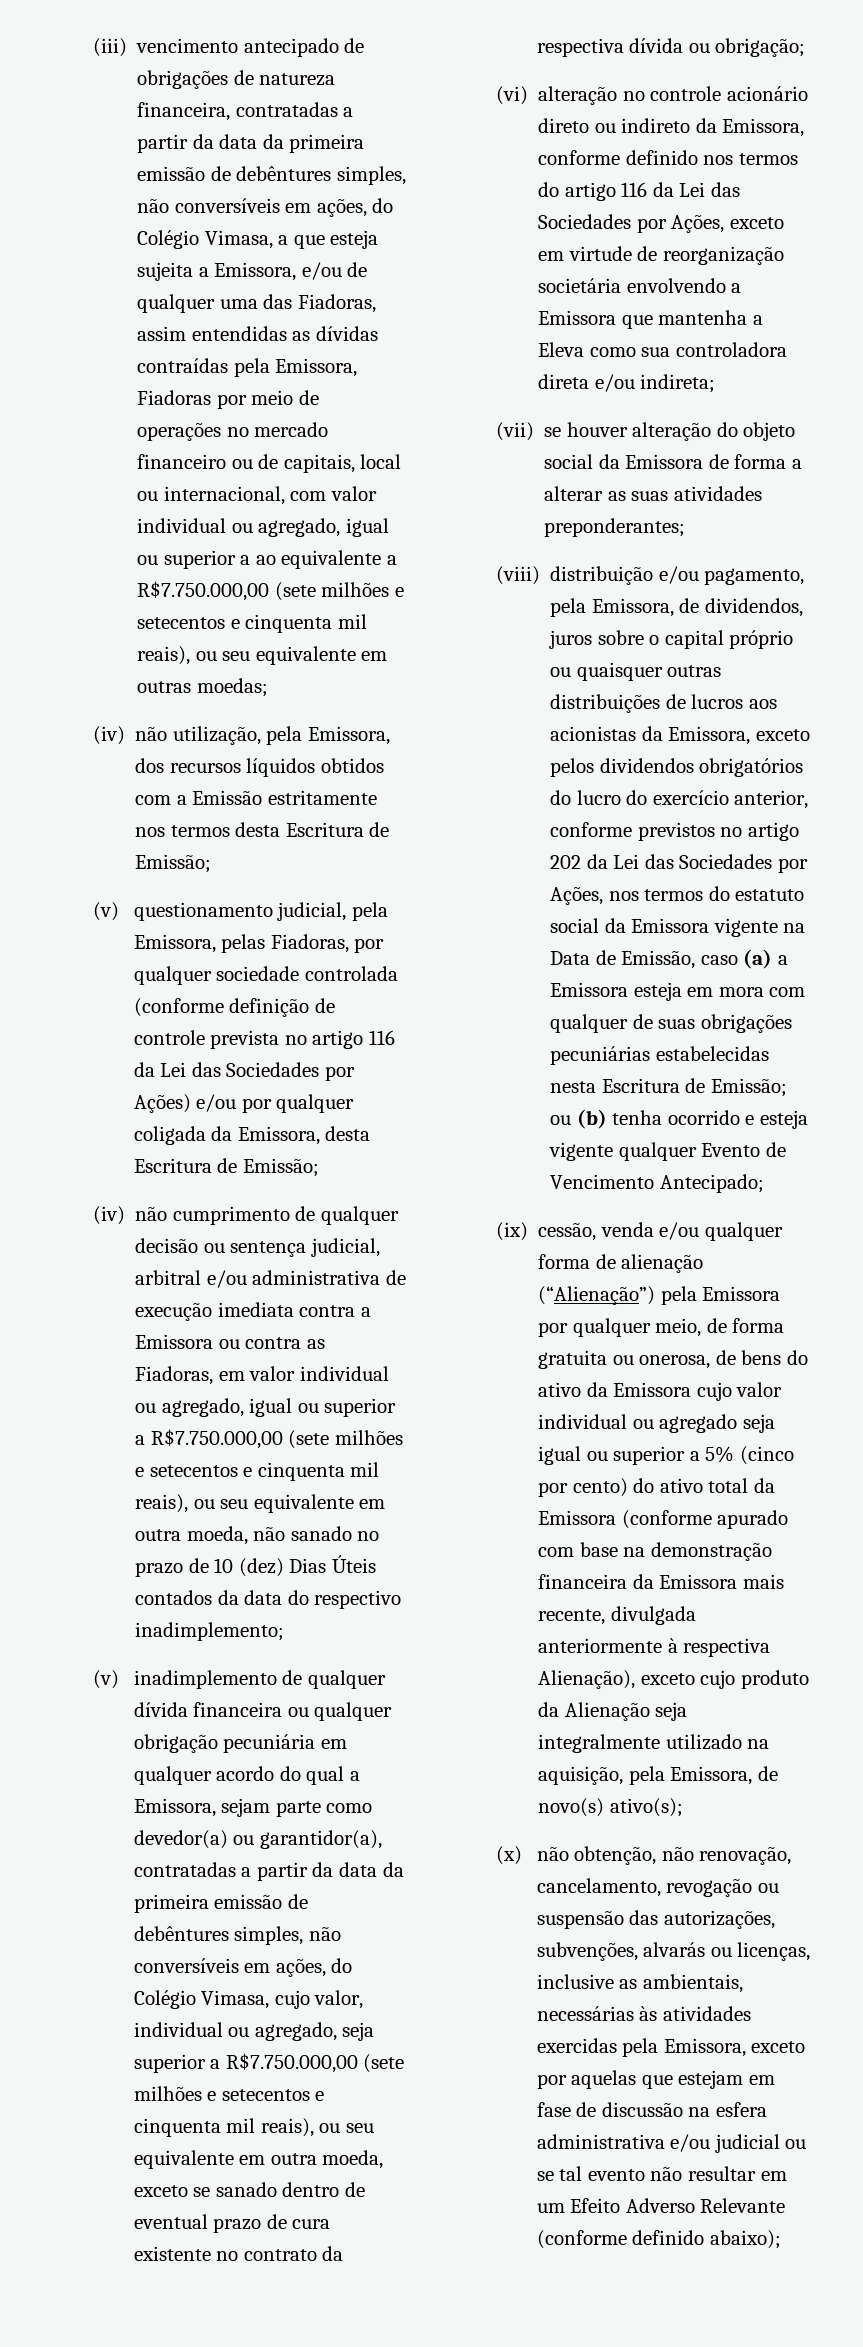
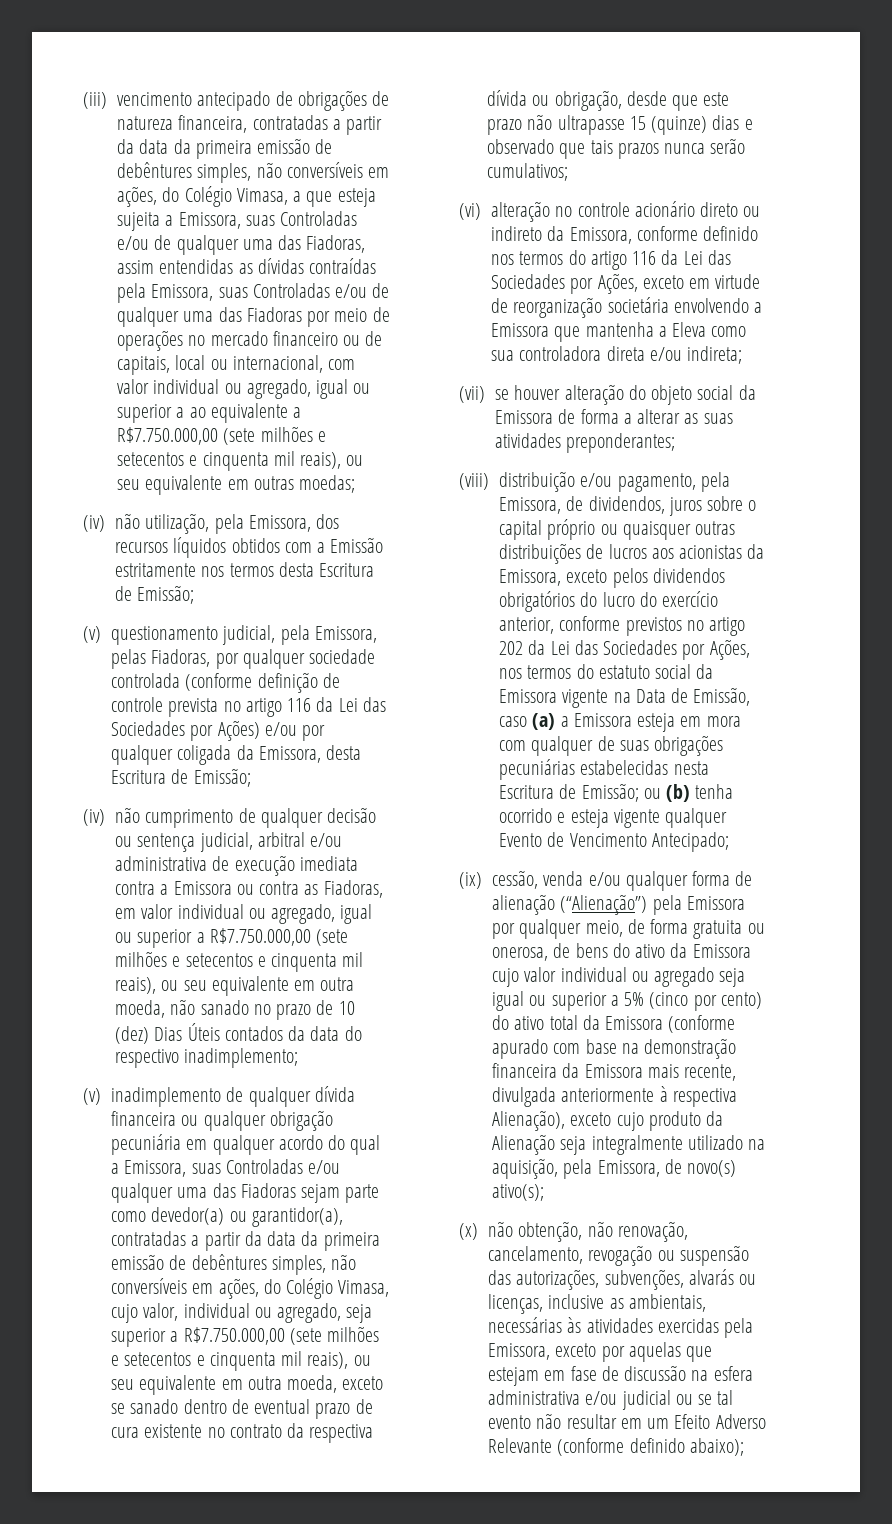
(297, 271) none -> [245,211,358,226] suas Controladas
(358, 367) none -> [218,283,390,298] [117,307,242,327] suas Controladas e/ou de qualquer uma das
(216, 1807) none -> [191,1159,341,1174] [111,1183,296,1203] suas Controladas e/ou qualquer uma das Fiadoras
[715,38,806,57] obrigação; -> [554,90,730,111] [487,114,753,135] [487,138,746,159] [487,163,569,181] obrigação, desde que este prazo não ultrapasse 15 (quinze) dias e observado que tais prazos nunca serão cumulativos;

